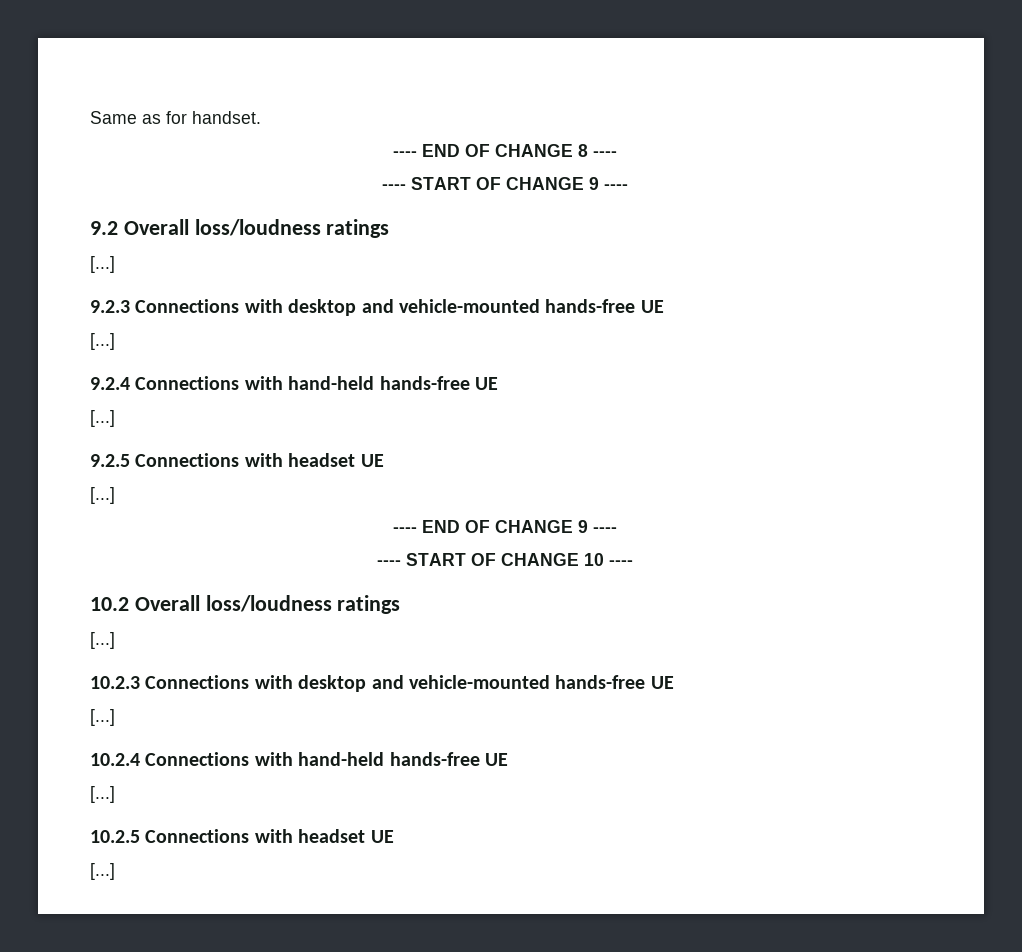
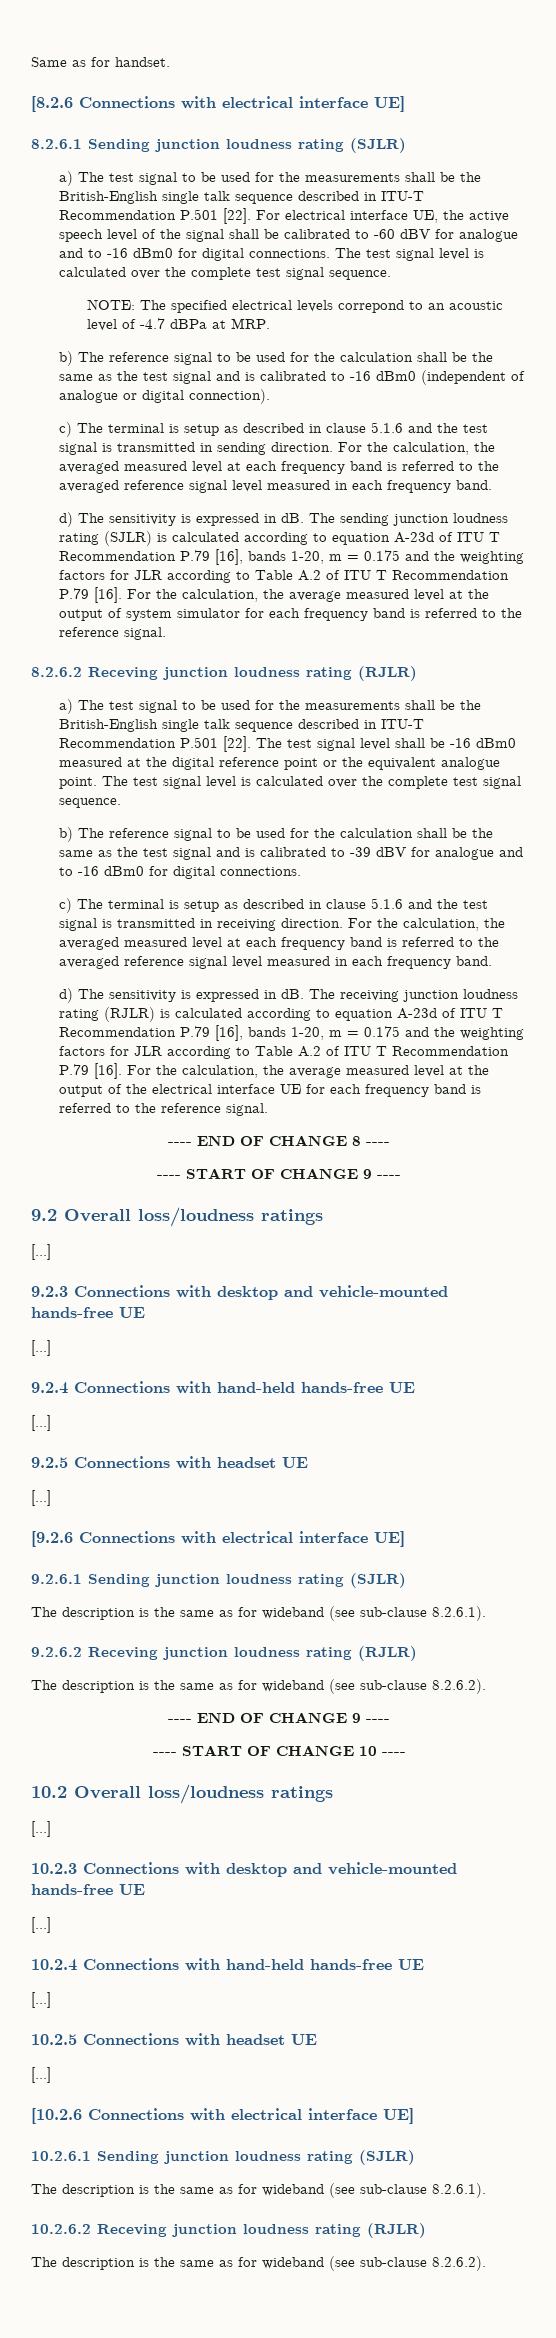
(261, 117) none -> [31,96,405,112] [31,138,406,153] [58,171,481,186] [58,191,424,204] [58,208,509,224] [58,229,518,242] [58,248,484,261] [58,267,391,280] [86,299,503,313] [86,318,270,331] [58,351,493,366] [58,370,525,385] [58,389,270,404] [58,422,488,437] [58,442,495,455] [58,461,499,474] [58,480,492,493] [58,512,508,527] [58,531,500,546] [58,549,524,565] [58,570,509,583] [58,587,489,603] [58,608,522,621] [58,627,166,640] [31,666,417,681] [58,699,481,714] [58,719,424,732] [58,736,516,752] [58,757,500,770] [58,776,521,789] [58,798,121,808] [58,827,493,842] [58,847,523,860] [58,866,301,879] [58,898,488,913] [58,918,505,931] [58,937,499,950] [58,956,492,969] [58,988,518,1003] [58,1007,503,1022] [58,1025,524,1041] [58,1046,509,1059] [58,1063,489,1079] [58,1084,481,1097] [58,1103,268,1116] // [8.2.6 Connections with electrical interface UE] // 8.2.6.1 Sending junction loudness rating (SJLR) // a) The test signal to be used for the measurements shall be the British-English single talk sequence described in ITU-T Recommendation P.501 [22]. For electrical interface UE, the active speech level of the signal shall be calibrated to -60 dBV for analogue and to -16 dBm0 for digital connections. The test signal level is calculated over the complete test signal sequence. // NOTE: The specified electrical levels correpond to an acoustic level of -4.7 dBPa at MRP. // b) The reference signal to be used for the calculation shall be the same as the test signal and is calibrated to -16 dBm0 (independent of analogue or digital connection). // c) The terminal is setup as described in clause 5.1.6 and the test signal is transmitted in sending direction. For the calculation, the averaged measured level at each frequency band is referred to the averaged reference signal level measured in each frequency band. // d) The sensitivity is expressed in dB. The sending junction loudness rating (SJLR) is calculated according to equation A-23d of ITU T Recommendation P.79 [16], bands 1-20, m = 0.175 and the weighting factors for JLR according to Table A.2 of ITU T Recommendation P.79 [16]. For the calculation, the average measured level at the output of system simulator for each frequency band is referred to the reference signal. // 8.2.6.2 Receving junction loudness rating (RJLR) // a) The test signal to be used for the measurements shall be the British-English single talk sequence described in ITU-T Recommendation P.501 [22]. The test signal level shall be -16 dBm0 measured at the digital reference point or the equivalent analogue point. The test signal level is calculated over the complete test signal sequence. // b) The reference signal to be used for the calculation shall be the same as the test signal and is calibrated to -39 dBV for analogue and to -16 dBm0 for digital connections. // c) The terminal is setup as described in clause 5.1.6 and the test signal is transmitted in receiving direction. For the calculation, the averaged measured level at each frequency band is referred to the averaged reference signal level measured in each frequency band. // d) The sensitivity is expressed in dB. The receiving junction loudness rating (RJLR) is calculated according to equation A-23d of ITU T Recommendation P.79 [16], bands 1-20, m = 0.175 and the weighting factors for JLR according to Table A.2 of ITU T Recommendation P.79 [16]. For the calculation, the average measured level at the output of the electrical interface UE for each frequency band is referred to the reference signal.
(115, 495) none -> [31,1531,405,1547] [31,1573,406,1588] [31,1606,486,1621] [31,1646,417,1661] [31,1679,486,1694] // [9.2.6 Connections with electrical interface UE] // 9.2.6.1 Sending junction loudness rating (SJLR) // The description is the same as for wideband (see sub-clause 8.2.6.1). // 9.2.6.2 Receving junction loudness rating (RJLR) // The description is the same as for wideband (see sub-clause 8.2.6.2).
(115, 871) none -> [31,2108,414,2124] [31,2150,415,2165] [31,2183,486,2198] [31,2223,426,2238] [31,2256,486,2271] // [10.2.6 Connections with electrical interface UE] // 10.2.6.1 Sending junction loudness rating (SJLR) // The description is the same as for wideband (see sub-clause 8.2.6.1). // 10.2.6.2 Receving junction loudness rating (RJLR) // The description is the same as for wideband (see sub-clause 8.2.6.2).

